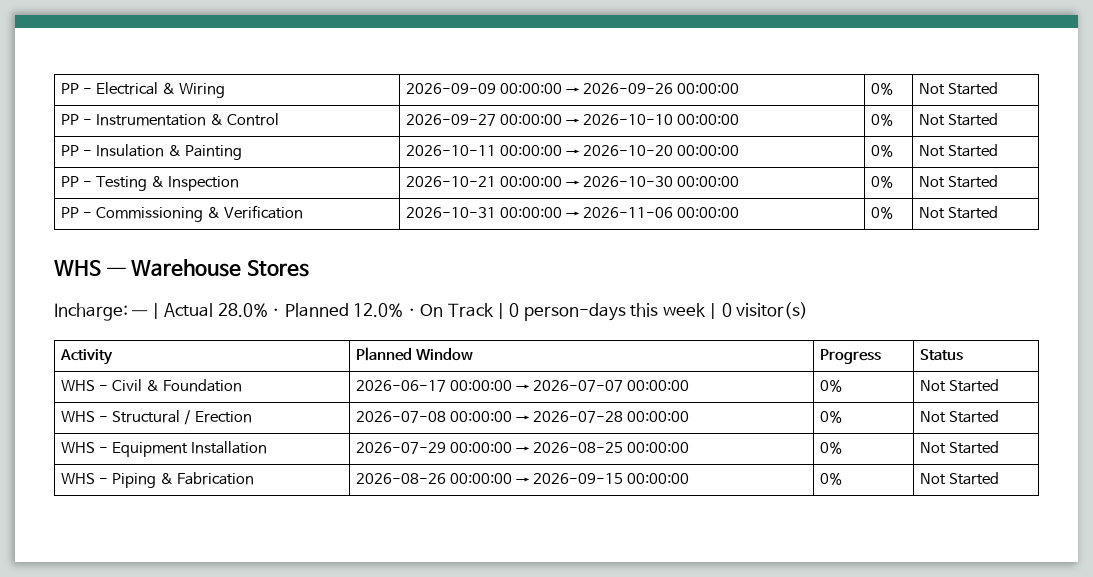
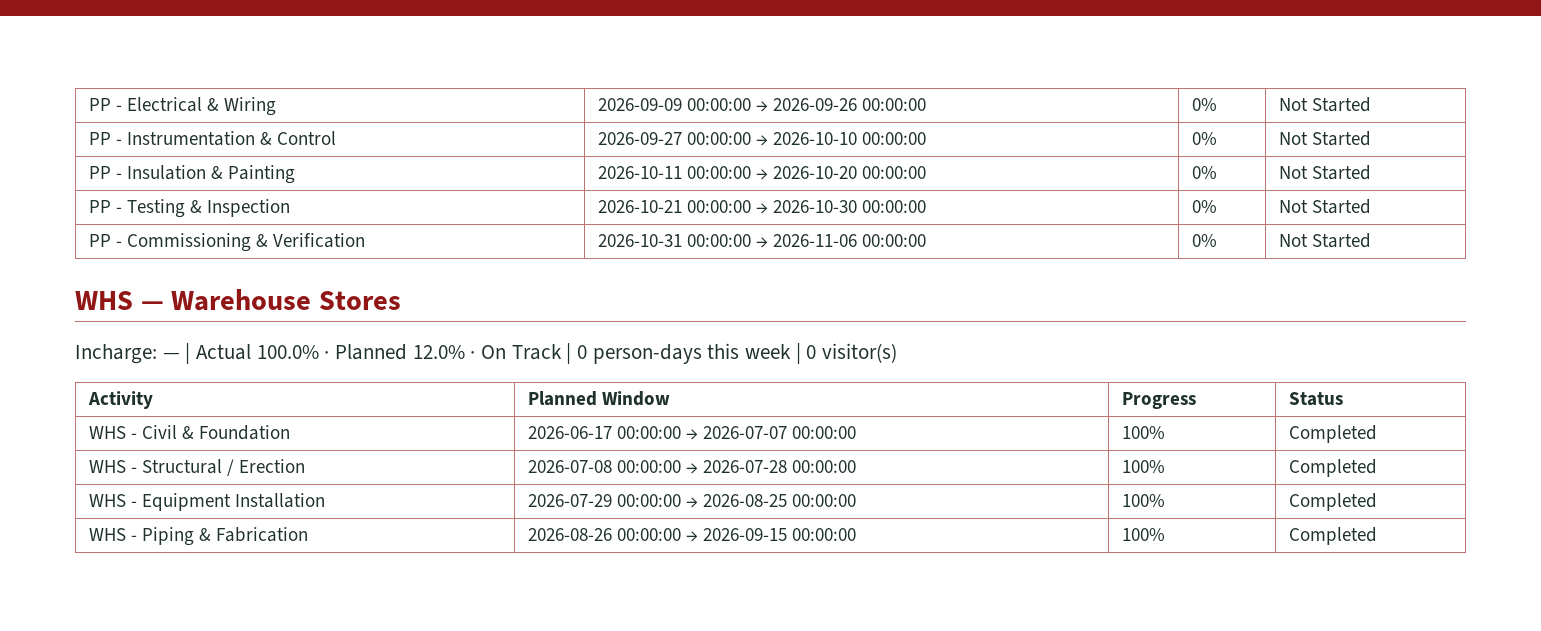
[217,303,268,317] 28.0% -> [256,345,319,359] 100.0%
[819,379,842,392] [919,379,999,392] 0% | Not Started -> [1121,426,1165,439] [1288,425,1377,443] 100% | Completed
[819,410,842,423] [919,410,999,423] 0% | Not Started -> [1121,460,1165,473] [1288,459,1377,477] 100% | Completed
[819,441,842,454] [919,441,999,454] 0% | Not Started -> [1121,494,1165,507] [1288,493,1377,511] 100% | Completed
[819,472,842,485] [919,472,999,485] 0% | Not Started -> [1121,528,1165,541] [1288,527,1377,545] 100% | Completed

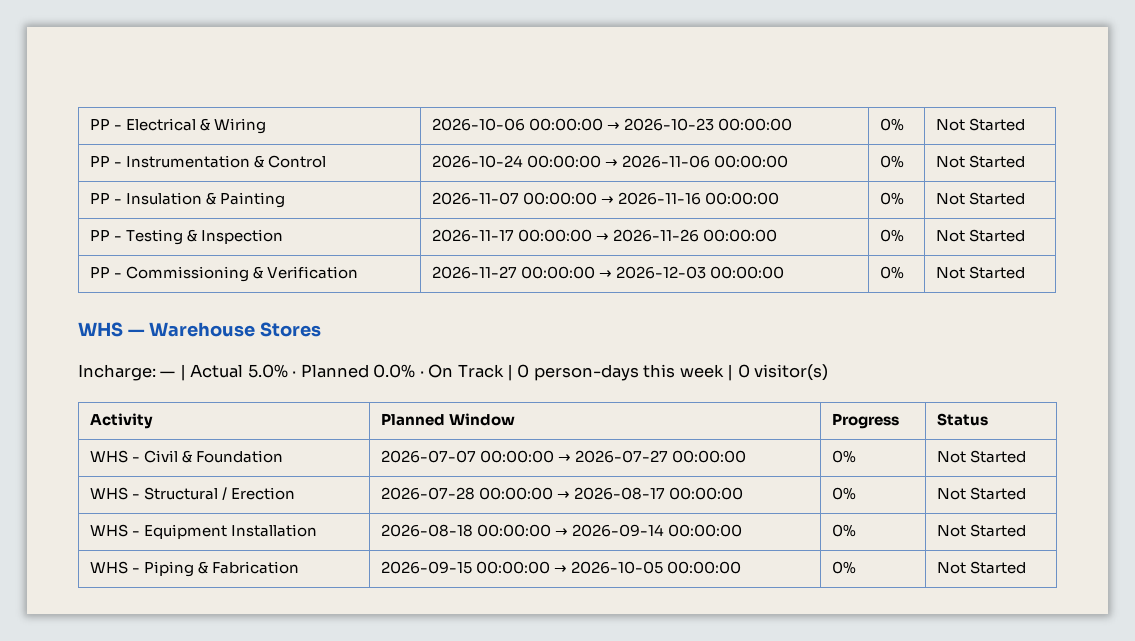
[597,98,857,112] 2026-09-09 00:00:00 → 2026-09-26 -> [431,118,714,131] 2026-10-06 00:00:00 → 2026-10-23
[597,132,857,146] 2026-09-27 00:00:00 → 2026-10-10 -> [431,155,710,168] 2026-10-24 00:00:00 → 2026-11-06
[597,166,857,180] 2026-10-11 00:00:00 → 2026-10-20 -> [431,192,701,205] 2026-11-07 00:00:00 → 2026-11-16
[597,200,857,214] 2026-10-21 00:00:00 → 2026-10-30 -> [431,229,699,242] 2026-11-17 00:00:00 → 2026-11-26
[597,234,857,248] 2026-10-31 00:00:00 → 2026-11-06 -> [431,266,706,279] 2026-11-27 00:00:00 → 2026-12-03
[256,345,319,359] 100.0% -> [247,364,288,378] 5.0%
[412,345,465,359] 12.0% -> [373,364,416,378] 0.0%
[527,426,857,440] [1121,426,1165,439] [1288,425,1377,443] 2026-06-17 00:00:00 → 2026-07-07 00:00:00 | 100% | Completed -> [380,450,746,463] [831,450,856,463] [936,450,1026,463] 2026-07-07 00:00:00 → 2026-07-27 00:00:00 | 0% | Not Started
[527,460,857,474] [1121,460,1165,473] [1288,459,1377,477] 2026-07-08 00:00:00 → 2026-07-28 00:00:00 | 100% | Completed -> [380,487,743,500] [831,487,856,500] [936,487,1026,500] 2026-07-28 00:00:00 → 2026-08-17 00:00:00 | 0% | Not Started
[527,494,857,508] [1121,494,1165,507] [1288,493,1377,511] 2026-07-29 00:00:00 → 2026-08-25 00:00:00 | 100% | Completed -> [380,524,742,537] [831,524,856,537] [936,524,1026,537] 2026-08-18 00:00:00 → 2026-09-14 00:00:00 | 0% | Not Started
[527,528,857,542] [1121,528,1165,541] [1288,527,1377,545] 2026-08-26 00:00:00 → 2026-09-15 00:00:00 | 100% | Completed -> [380,561,741,574] [831,561,856,574] [936,561,1026,574] 2026-09-15 00:00:00 → 2026-10-05 00:00:00 | 0% | Not Started

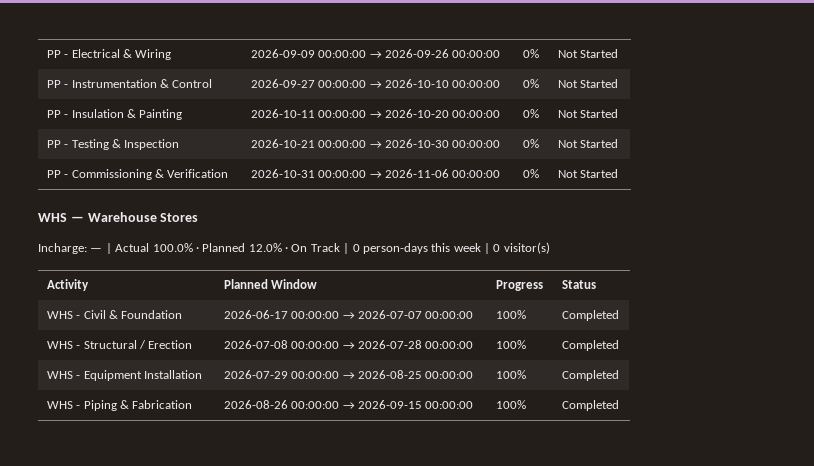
[431,118,714,131] 2026-10-06 00:00:00 → 2026-10-23 -> [250,49,450,58] 2026-09-09 00:00:00 → 2026-09-26
[431,155,710,168] 2026-10-24 00:00:00 → 2026-11-06 -> [250,79,450,88] 2026-09-27 00:00:00 → 2026-10-10
[431,192,701,205] 2026-11-07 00:00:00 → 2026-11-16 -> [250,109,450,118] 2026-10-11 00:00:00 → 2026-10-20
[431,229,699,242] 2026-11-17 00:00:00 → 2026-11-26 -> [250,139,450,148] 2026-10-21 00:00:00 → 2026-10-30
[431,266,706,279] 2026-11-27 00:00:00 → 2026-12-03 -> [250,169,450,178] 2026-10-31 00:00:00 → 2026-11-06
[247,364,288,378] 5.0% -> [152,243,193,252] 100.0%
[373,364,416,378] 0.0% -> [248,243,282,252] 12.0%
(283, 456) none -> [223,310,355,319] 2026-06-17 00:00:00 →
[557,450,746,463] [831,450,856,463] [936,450,1026,463] → 2026-07-27 00:00:00 | 0% | Not Started -> [495,310,526,319] [561,310,619,321] | 100% | Completed
(295, 493) none -> [223,340,355,349] 2026-07-08 00:00:00 →
[556,487,743,500] [831,487,856,500] [936,487,1026,500] → 2026-08-17 00:00:00 | 0% | Not Started -> [495,340,526,349] [561,340,619,351] | 100% | Completed
[380,524,742,537] [831,524,856,537] [936,524,1026,537] 2026-08-18 00:00:00 → 2026-09-14 00:00:00 | 0% | Not Started -> [223,370,474,379] [495,370,526,379] [561,370,619,381] 2026-07-29 00:00:00 → 2026-08-25 00:00:00 | 100% | Completed
(299, 567) none -> [223,400,355,409] 2026-08-26 00:00:00 →
[553,561,741,574] [831,561,856,574] [936,561,1026,574] → 2026-10-05 00:00:00 | 0% | Not Started -> [495,400,526,409] [561,400,619,411] | 100% | Completed

